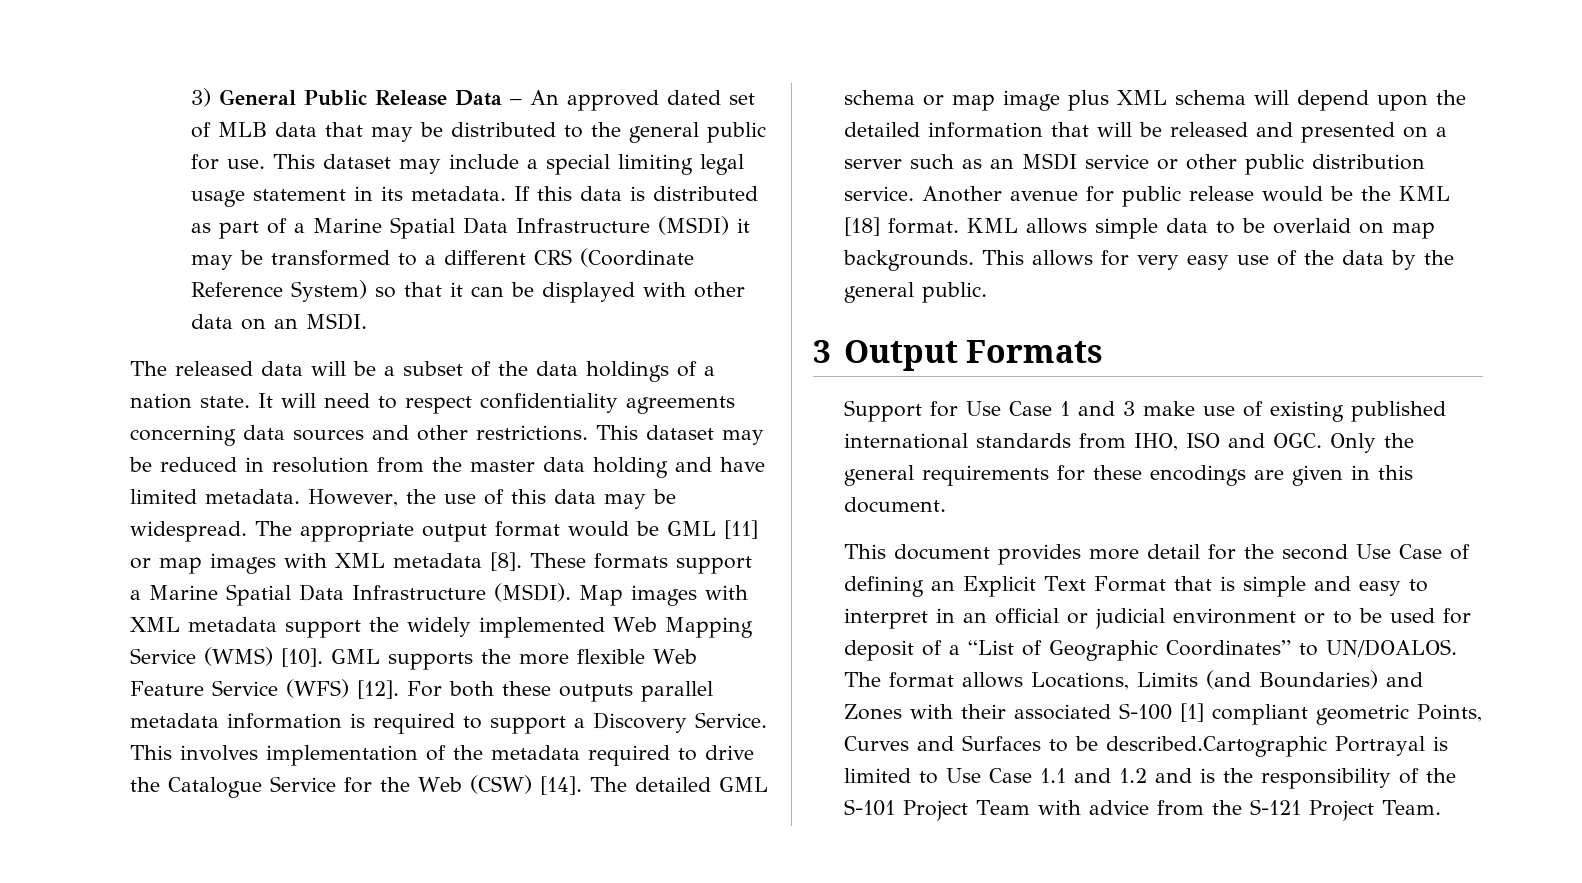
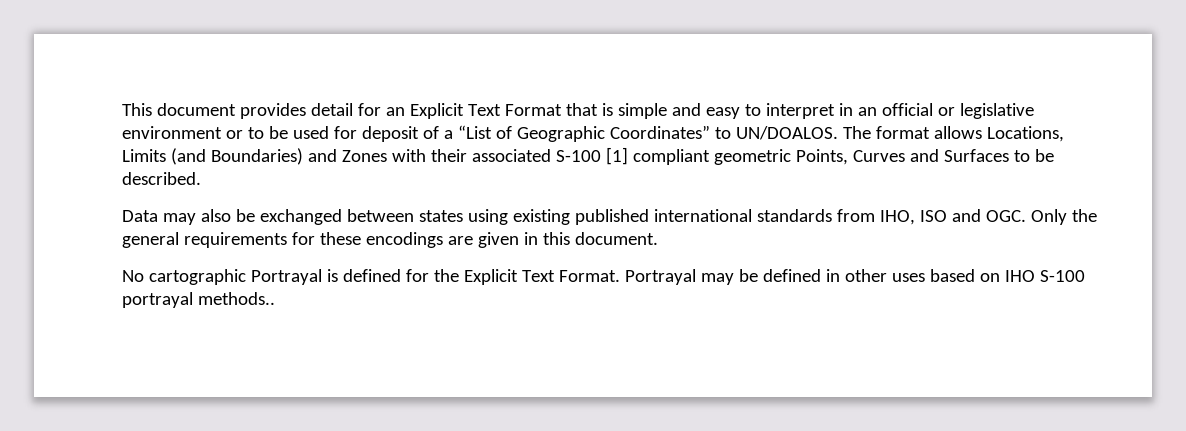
[190,88,755,111] [190,122,766,143] [190,154,744,175] [190,186,758,207] [190,216,750,239] [190,248,694,270] [190,280,745,303] [190,313,367,330] [129,361,715,382] [129,393,735,414] [129,425,764,446] [128,457,765,478] [129,489,676,509] [129,520,758,542] [129,552,752,574] [129,583,748,606] [129,617,753,638] [129,647,697,670] [129,679,713,702] [129,712,767,734] [129,745,754,766] [129,775,768,798] [843,90,1466,111] [843,122,1447,143] [843,153,1425,175] [843,186,1450,207] [843,217,1435,239] [842,250,1454,271] [843,282,987,303] [813,340,1104,371] [843,400,1446,422] [843,432,1414,453] [843,465,1413,486] [843,497,946,513] 3) General Public Release Data – An approved dated set of MLB data that may be distributed to the general public for use. This dataset may include a special limiting legal usage statement in its metadata. If this data is distributed as part of a Marine Spatial Data Infrastructure (MSDI) it may be transformed to a different CRS (Coordinate Reference System) so that it can be displayed with other data on an MSDI. // The released data will be a subset of the data holdings of a nation state. It will need to respect confidentiality agreements concerning data sources and other restrictions. This dataset may be reduced in resolution from the master data holding and have limited metadata. However, the use of this data may be widespread. The appropriate output format would be GML [11] or map images with XML metadata [8]. These formats support a Marine Spatial Data Infrastructure (MSDI). Map images with XML metadata support the widely implemented Web Mapping Service (WMS) [10]. GML supports the more flexible Web Feature Service (WFS) [12]. For both these outputs parallel metadata information is required to support a Discovery Service. This involves implementation of the metadata required to drive the Catalogue Service for the Web (CSW) [14]. The detailed GML schema or map image plus XML schema will depend upon the detailed information that will be released and presented on a server such as an MSDI service or other public distribution service. Another avenue for public release would be the KML [18] format. KML allows simple data to be overlaid on map backgrounds. This allows for very easy use of the data by the general public. // 3 Output Formats // Support for Use Case 1 and 3 make use of existing published international standards from IHO, ISO and OGC. Only the general requirements for these encodings are given in this document. // -> (121, 109) none
[1088,549,1139,560] more -> (306, 111) none
[1243,544,1470,560] [843,576,924,597] the second Use Case of defining -> (381, 109) none
[1094,608,1165,629] judicial -> [959,103,1034,119] legislative
[1105,736,1448,757] [843,768,1456,789] [843,799,1442,821] described.Cartographic Portrayal is limited to Use Case 1.1 and 1.2 and is the responsibility of the S-101 Project Team with advice from the S-121 Project Team. -> [121,172,201,185] [121,209,1097,225] [121,232,658,248] [121,269,1085,285] [121,292,275,308] described. // Data may also be exchanged between states using existing published international standards from IHO, ISO and OGC. Only the general requirements for these encodings are given in this document. // No cartographic Portrayal is defined for the Explicit Text Format. Portrayal may be defined in other uses based on IHO S-100 portrayal methods..

